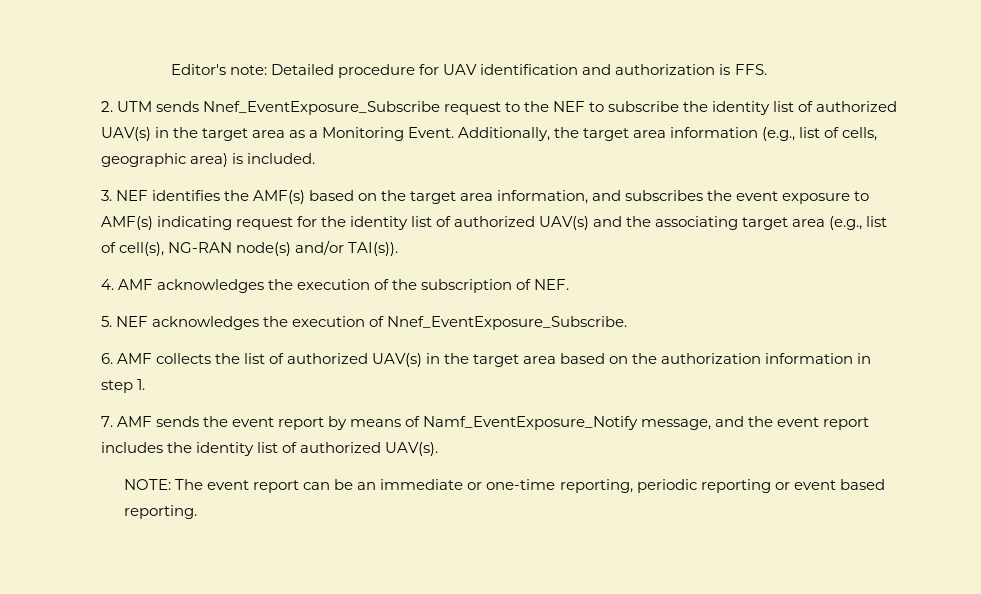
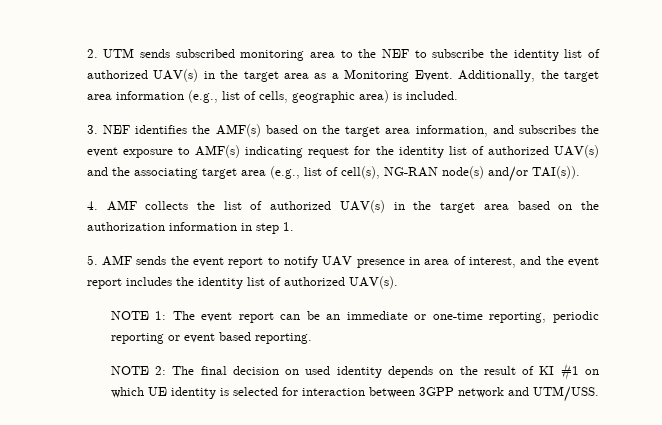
[171,64,767,78] [100,101,501,115] Editor's note: Detailed procedure for UAV identification and authorization is FFS. // 2. UTM sends Nnef_EventExposure_Subscribe request -> [86,48,336,61] 2. UTM sends subscribed monitoring area
[156,279,569,293] [100,316,627,330] [100,353,152,364] acknowledges the execution of the subscription of NEF. // 5. NEF acknowledges the execution of Nnef_EventExposure_Subscribe. // 6. AMF -> (137, 205) none
[100,416,113,427] 7. -> [86,255,98,265] 5.
[327,416,712,430] by means of Namf_EventExposure_Notify message, -> [267,256,517,268] to notify UAV presence in area of interest,
[124,479,172,490] NOTE: -> [110,311,167,320] NOTE 1:
(198, 512) none -> [110,363,599,380] [110,386,599,402] // NOTE 2: The final decision on used identity depends on the result of KI #1 on which UE identity is selected for interaction between 3GPP network and UTM/USS.

